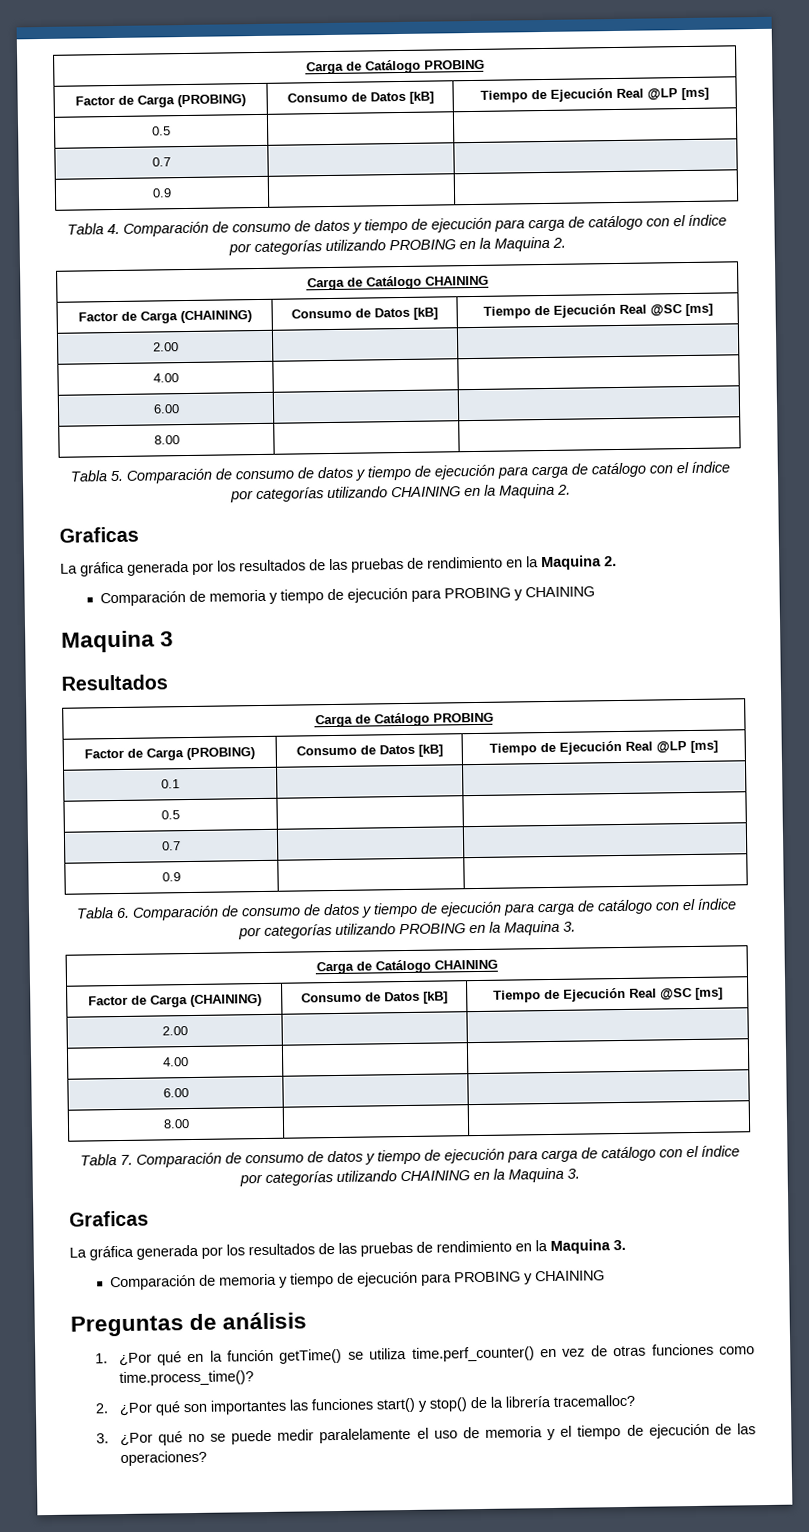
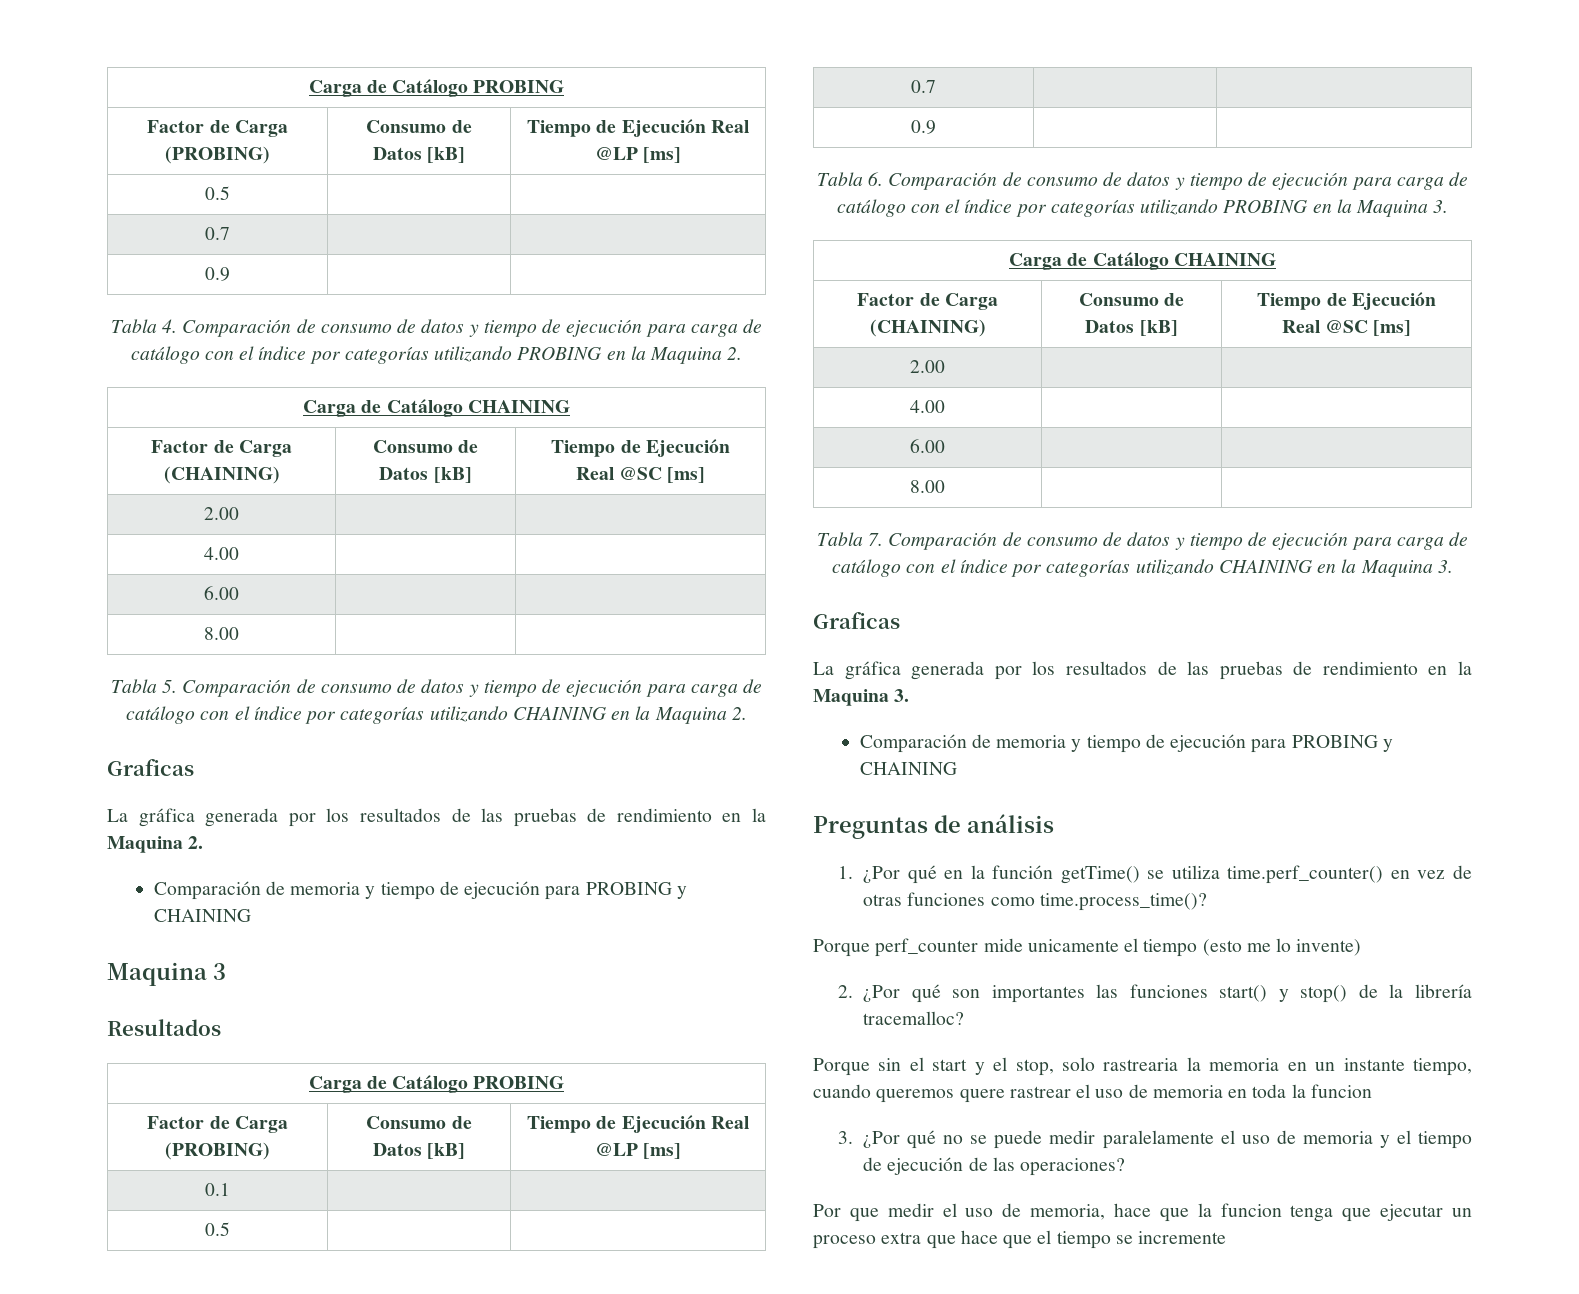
(254, 1378) none -> [813,938,1362,957] // Porque perf_counter mide unicamente el tiempo (esto me lo invente)
(635, 1400) none -> [813,1057,1472,1076] [813,1084,1372,1103] // Porque sin el start y el stop, solo rastrearia la memoria en un instante tiempo, cuando queremos quere rastrear el uso de memoria en toda la funcion
(207, 1458) none -> [813,1203,1472,1222] [813,1230,1227,1249] // Por que medir el uso de memoria, hace que la funcion tenga que ejecutar un proceso extra que hace que el tiempo se incremente

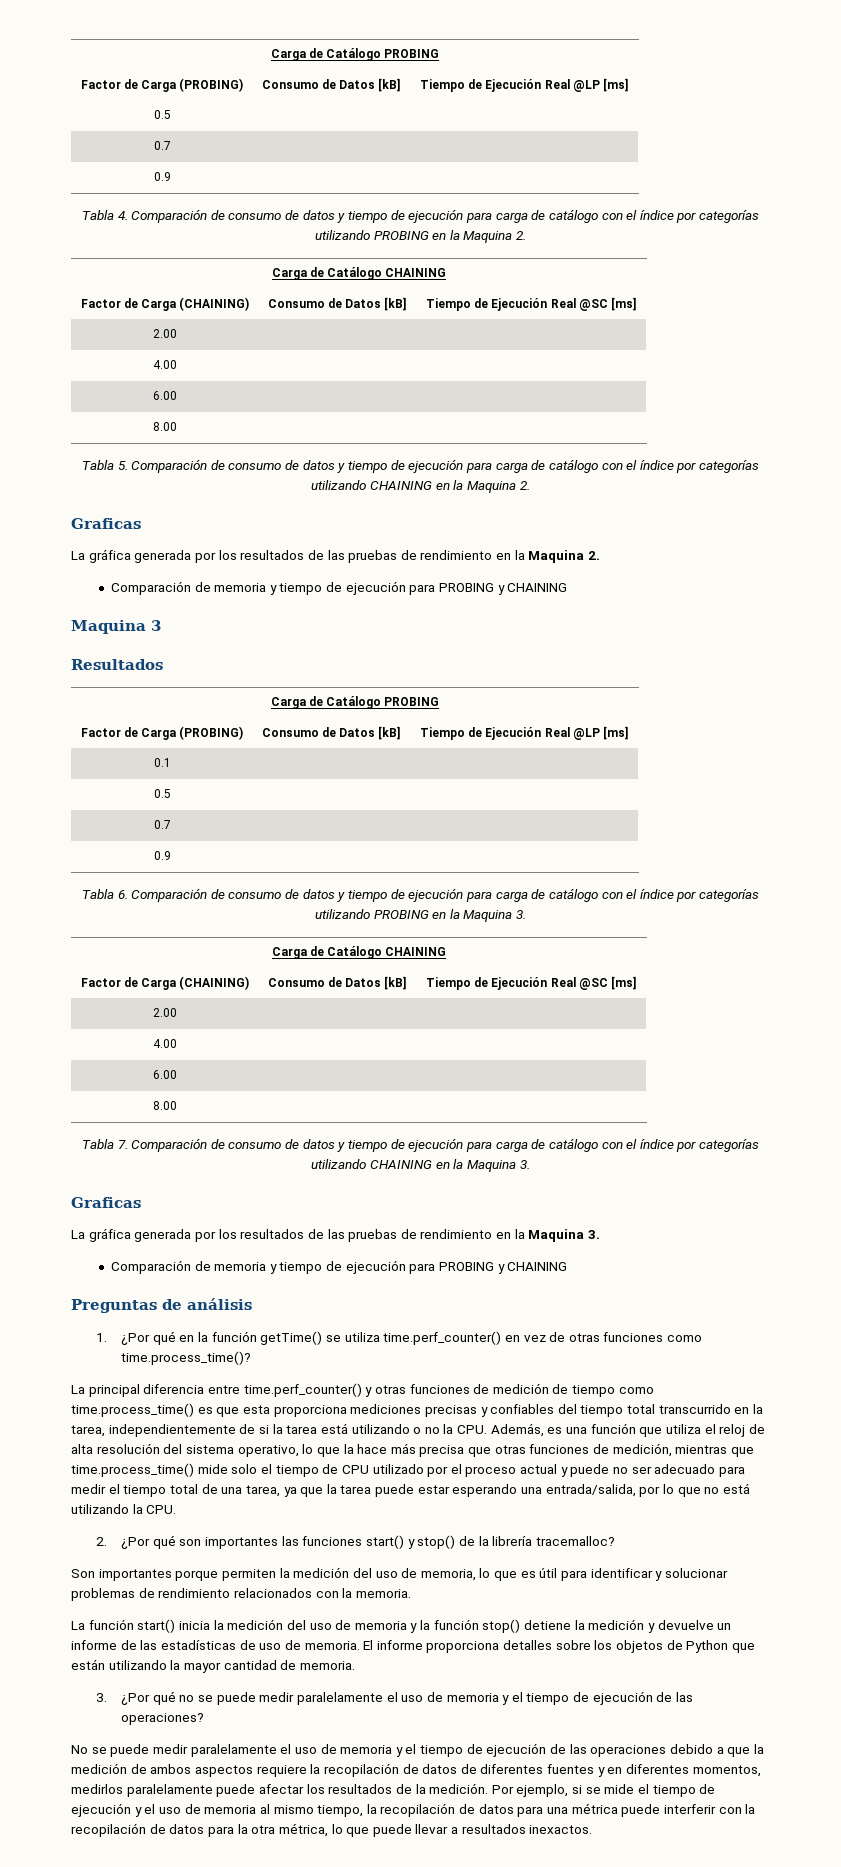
[813,938,1362,957] Porque perf_counter mide unicamente el tiempo (esto me lo invente) -> [71,1383,654,1397] [71,1403,764,1417] [71,1423,765,1437] [71,1443,754,1457] [71,1463,745,1477] [71,1483,750,1497] [71,1504,177,1514] La principal diferencia entre time.perf_counter() y otras funciones de medición de tiempo como time.process_time() es que esta proporciona mediciones precisas y confiables del tiempo total transcurrido en la tarea, independientemente de si la tarea está utilizando o no la CPU. Además, es una función que utiliza el reloj de alta resolución del sistema operativo, lo que la hace más precisa que otras funciones de medición, mientras que time.process_time() mide solo el tiempo de CPU utilizado por el proceso actual y puede no ser adecuado para medir el tiempo total de una tarea, ya que la tarea puede estar esperando una entrada/salida, por lo que no está utilizando la CPU.
[813,1057,1472,1076] [813,1084,1372,1103] Porque sin el start y el stop, solo rastrearia la memoria en un instante tiempo, cuando queremos quere rastrear el uso de memoria en toda la funcion -> [71,1567,728,1581] [71,1588,411,1601] [71,1619,732,1633] [71,1640,755,1653] [71,1659,355,1673] Son importantes porque permiten la medición del uso de memoria, lo que es útil para identificar y solucionar problemas de rendimiento relacionados con la memoria. // La función start() inicia la medición del uso de memoria y la función stop() detiene la medición y devuelve un informe de las estadísticas de uso de memoria. El informe proporciona detalles sobre los objetos de Python que están utilizando la mayor cantidad de memoria.
[813,1203,1472,1222] [813,1230,1227,1249] Por que medir el uso de memoria, hace que la funcion tenga que ejecutar un proceso extra que hace que el tiempo se incremente -> [71,1743,764,1757] [71,1763,761,1777] [71,1783,716,1797] [71,1803,756,1817] [71,1823,593,1837] No se puede medir paralelamente el uso de memoria y el tiempo de ejecución de las operaciones debido a que la medición de ambos aspectos requiere la recopilación de datos de diferentes fuentes y en diferentes momentos, medirlos paralelamente puede afectar los resultados de la medición. Por ejemplo, si se mide el tiempo de ejecución y el uso de memoria al mismo tiempo, la recopilación de datos para una métrica puede interferir con la recopilación de datos para la otra métrica, lo que puede llevar a resultados inexactos.

